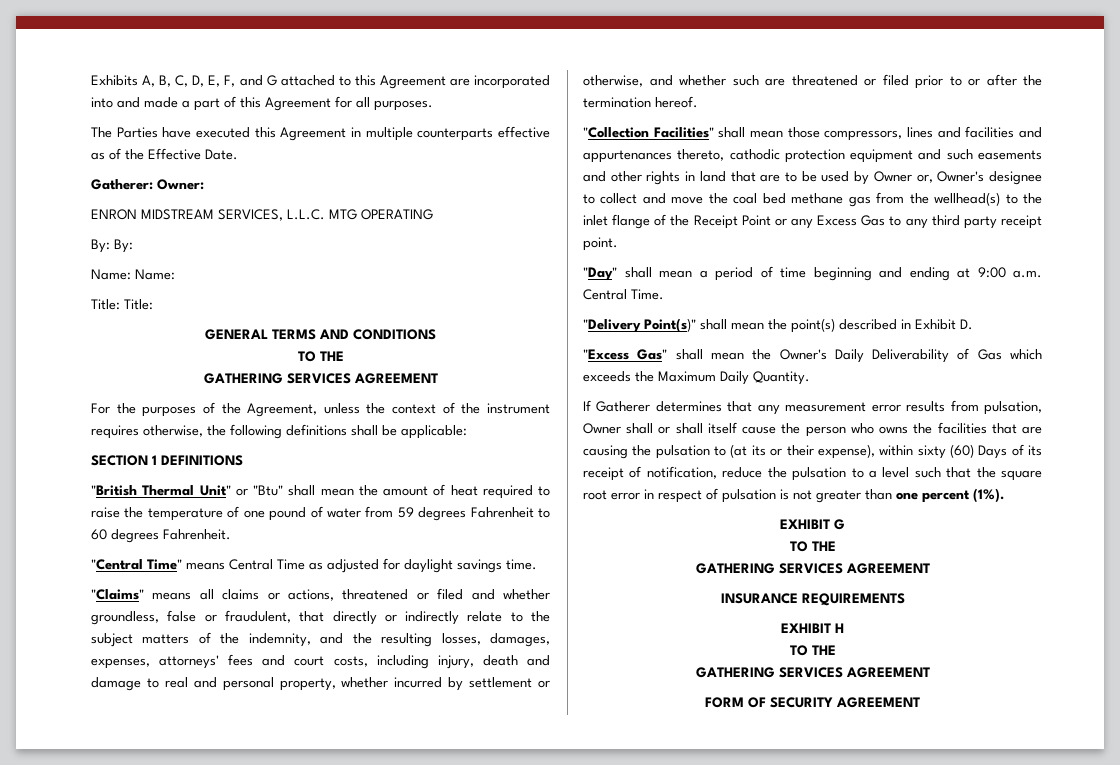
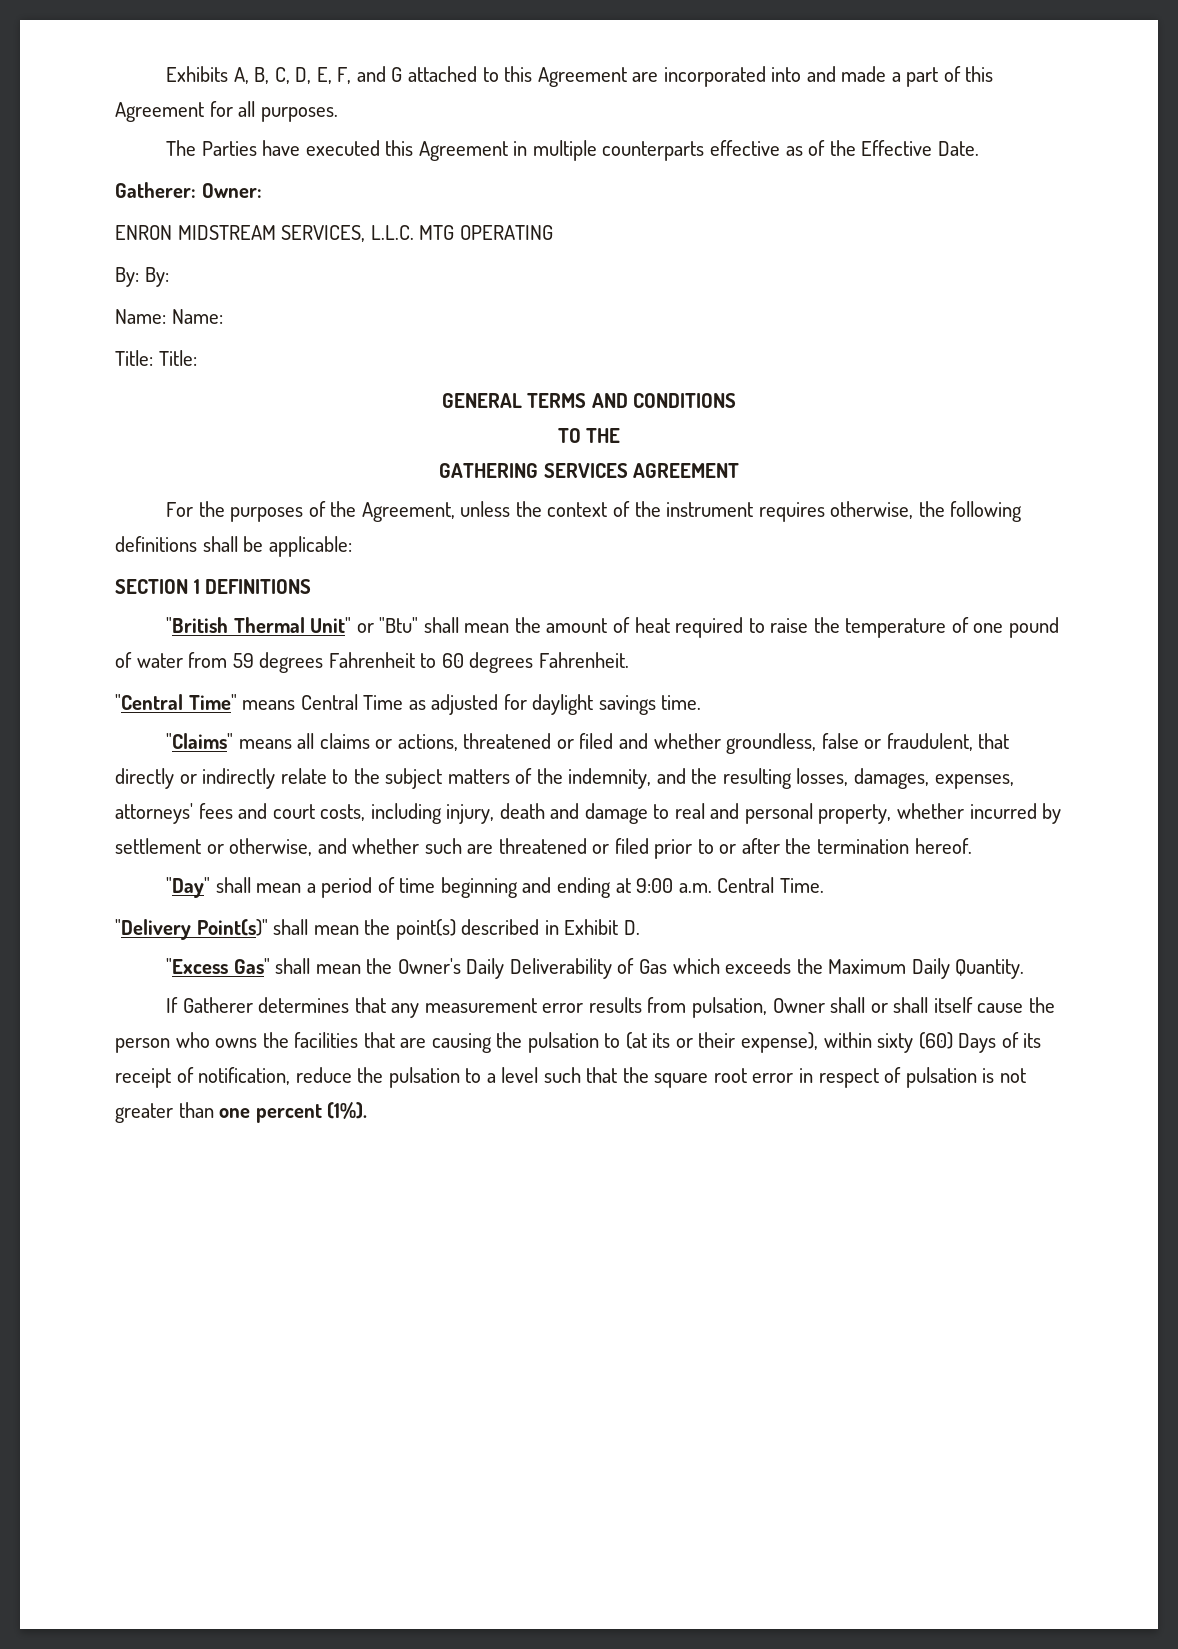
[583,126,1042,141] [583,149,1042,163] [583,171,1042,185] [583,192,1042,207] [583,214,1042,229] [583,237,618,251] // "Collection Facilities" shall mean those compressors, lines and facilities and appurtenances thereto, cathodic protection equipment and such easements and other rights in land that are to be used by Owner or, Owner's designee to collect and move the coal bed methane gas from the wellhead(s) to the inlet flange of the Receipt Point or any Excess Gas to any third party receipt point. -> (972, 846) none
[780,519,845,530] [789,541,836,552] [695,563,930,574] [720,593,905,606] [781,623,844,633] [789,645,836,656] [695,667,930,678] [705,697,920,708] // EXHIBIT G // TO THE // GATHERING SERVICES AGREEMENT // INSURANCE REQUIREMENTS // EXHIBIT H // TO THE // GATHERING SERVICES AGREEMENT // FORM OF SECURITY AGREEMENT -> (368, 1110) none

